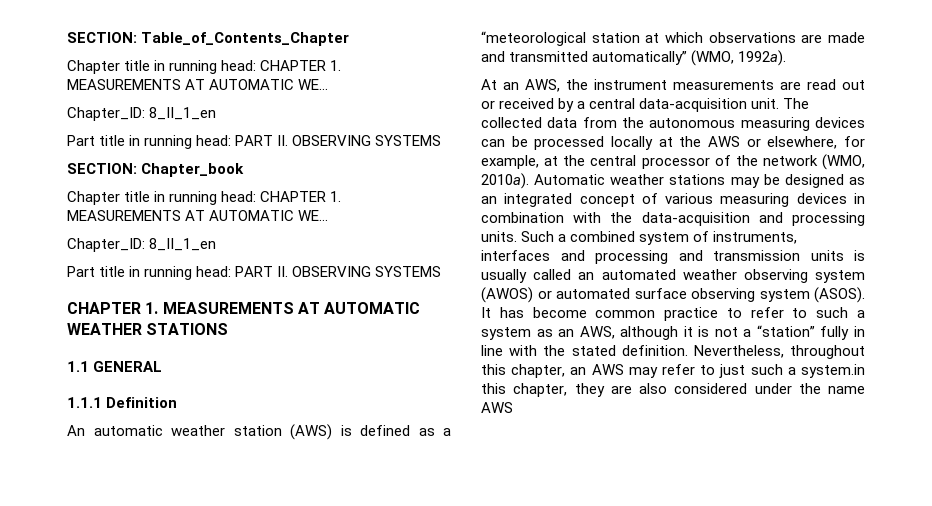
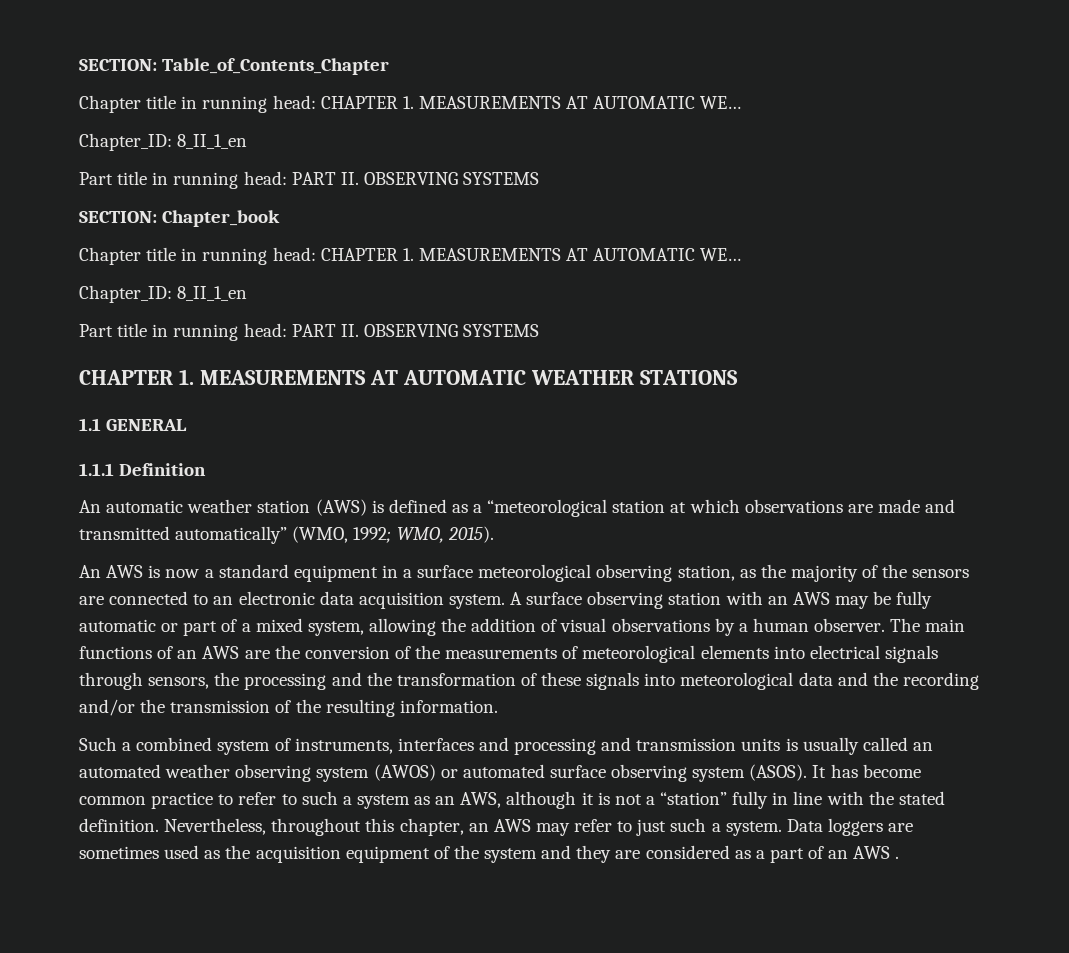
[738,50,787,66] [481,79,865,92] [481,98,810,112] [481,117,865,131] [481,136,865,150] [481,154,865,170] [481,173,865,189] [481,193,865,207] [481,212,865,226] [481,231,517,242] 1992a). // At an AWS, the instrument measurements are read out or received by a central data-acquisition unit. The collected data from the autonomous measuring devices can be processed locally at the AWS or elsewhere, for example, at the central processor of the network (WMO, 2010a). Automatic weather stations may be designed as an integrated concept of various measuring devices in combination with the data-acquisition and processing units. -> [353,526,494,543] [79,564,970,582] [79,591,933,609] [79,618,966,636] [79,645,938,663] [79,672,979,690] [79,699,498,717] 1992; WMO, 2015). // An AWS is now a standard equipment in a surface meteorological observing station, as the majority of the sensors are connected to an electronic data acquisition system. A surface observing station with an AWS may be fully automatic or part of a mixed system, allowing the addition of visual observations by a human observer. The main functions of an AWS are the conversion of the measurements of meteorological elements into electrical signals through sensors, the processing and the transformation of these signals into meteorological data and the recording and/or the transmission of the resulting information. //
[801,364,865,378] [481,383,865,397] [481,402,513,413] system.in this chapter, they are also considered under the name AWS -> [725,818,914,836] [79,845,900,863] system. Data loggers are sometimes used as the acquisition equipment of the system and they are considered as a part of an AWS .

